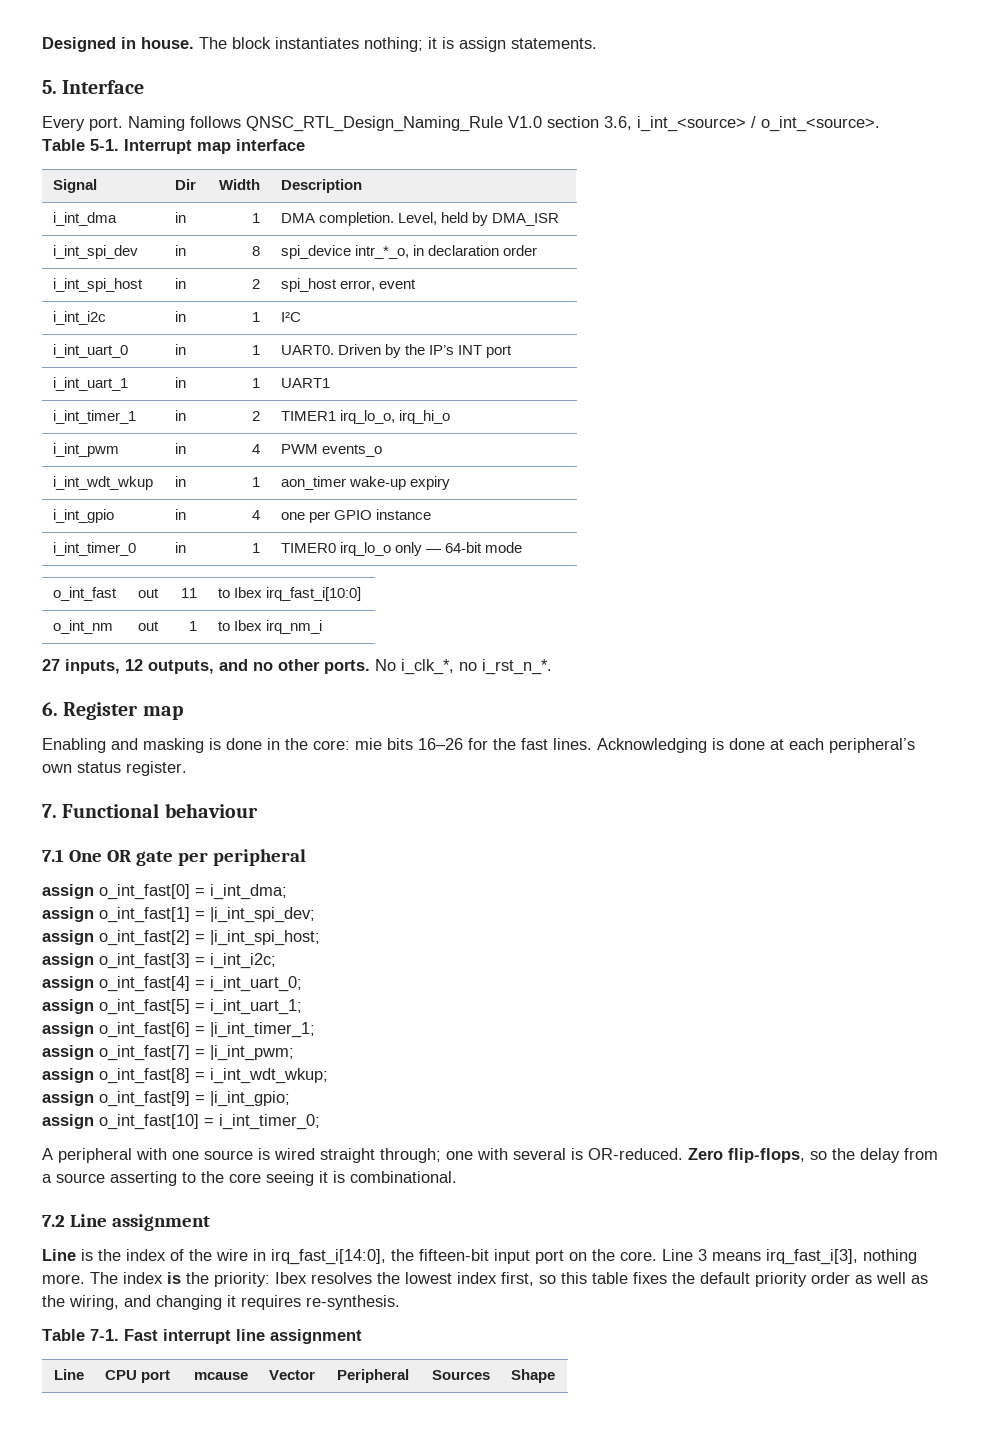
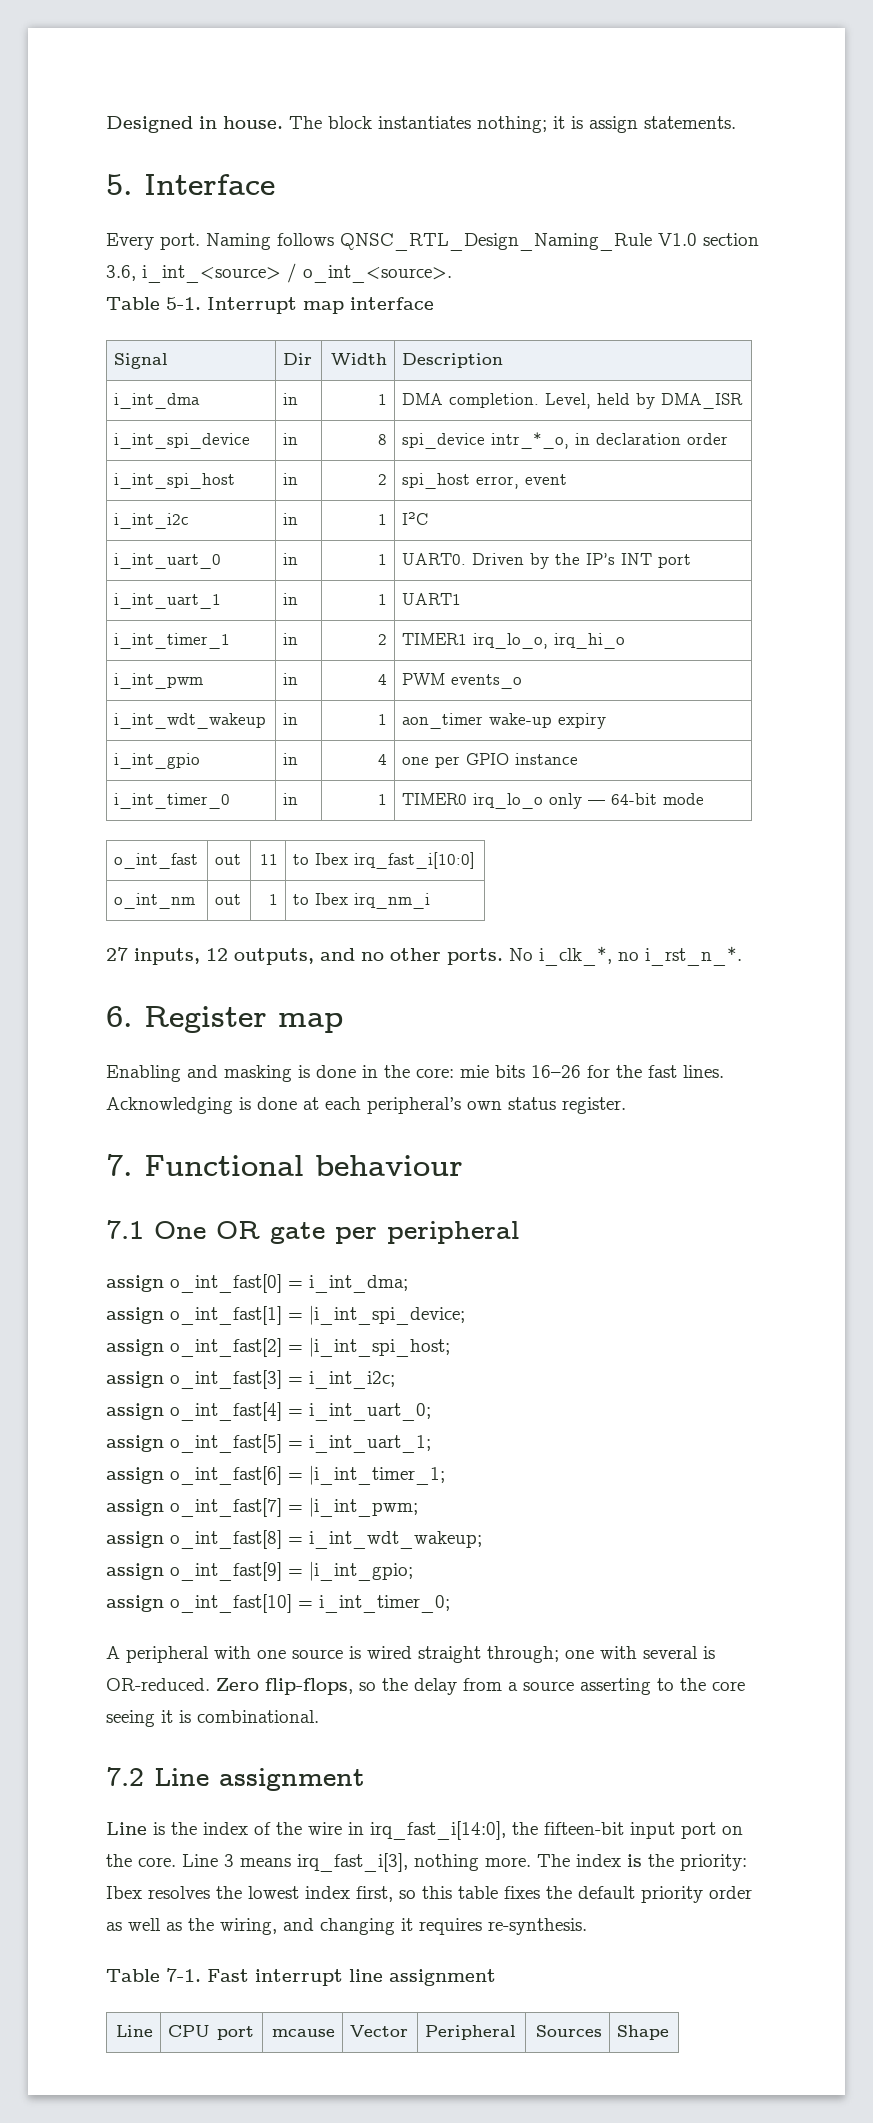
[52,245,138,259] i_int_spi_dev -> [114,433,251,449] i_int_spi_device
[52,476,153,490] i_int_wdt_wkup -> [114,713,267,729] i_int_wdt_wakeup
[210,907,315,923] |i_int_spi_dev; -> [309,1305,465,1325] |i_int_spi_device;
[210,1068,328,1084] i_int_wdt_wkup; -> [309,1531,482,1549] i_int_wdt_wakeup;

